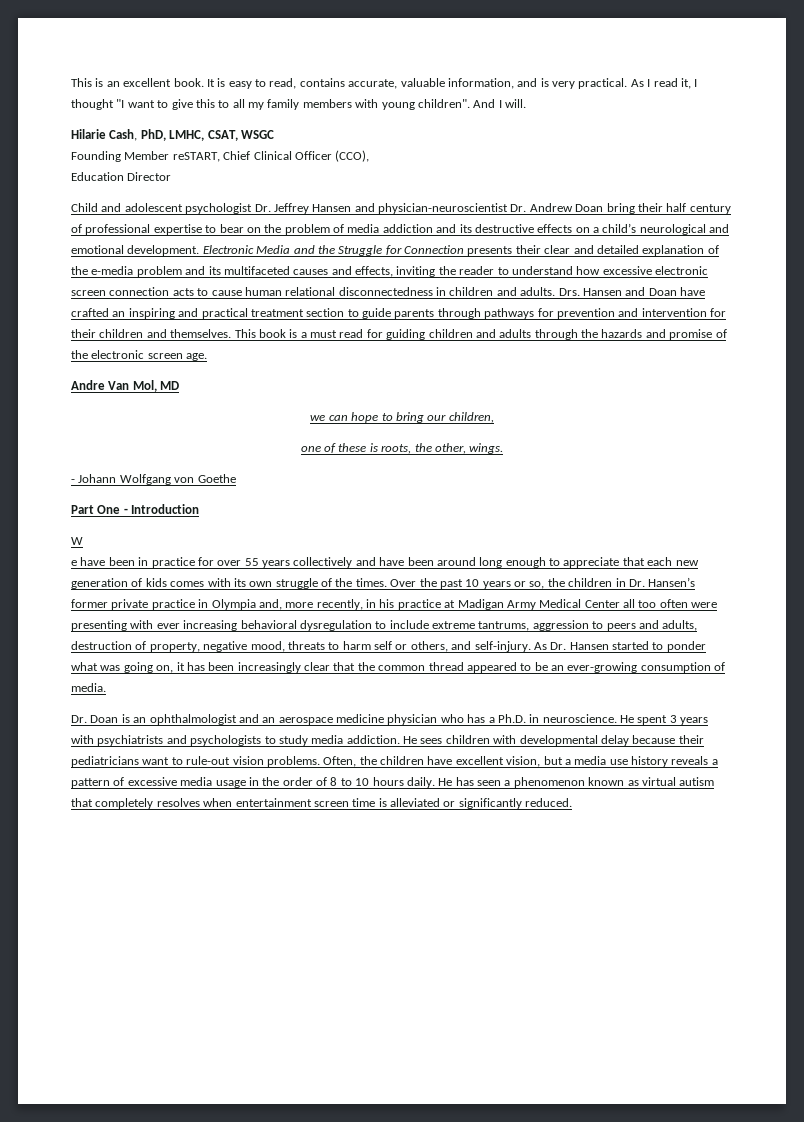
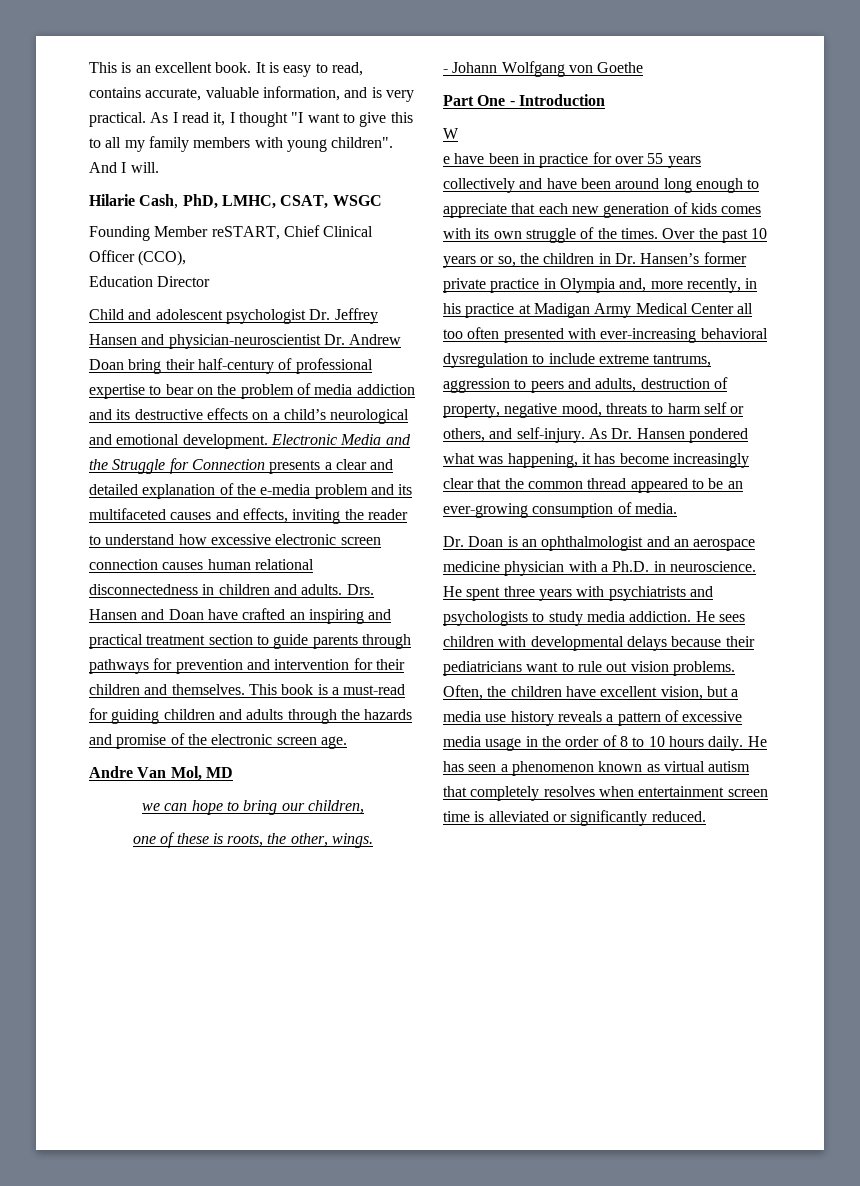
[666,203,731,214] half century -> [197,358,274,374] half-century
[515,245,541,254] their -> [324,462,332,470] a
[172,288,242,296] acts to cause -> [162,562,204,570] causes
[310,329,364,338] must read -> [343,684,406,695] must-read
[691,602,718,608] [71,620,238,631] were presenting with ever increasing -> [503,328,697,343] presented with ever-increasing
[612,641,706,652] [71,662,174,673] started to ponder what was going on, -> [688,428,748,443] [443,453,578,468] pondered what was happening,
[208,662,235,671] been -> [619,453,669,464] become
[440,714,486,723] who has -> [568,561,597,572] with
[669,715,677,723] 3 -> [503,586,535,597] three
[600,735,629,746] delay -> [626,636,667,651] delays
[186,756,231,765] rule-out -> [577,661,628,672] rule out

